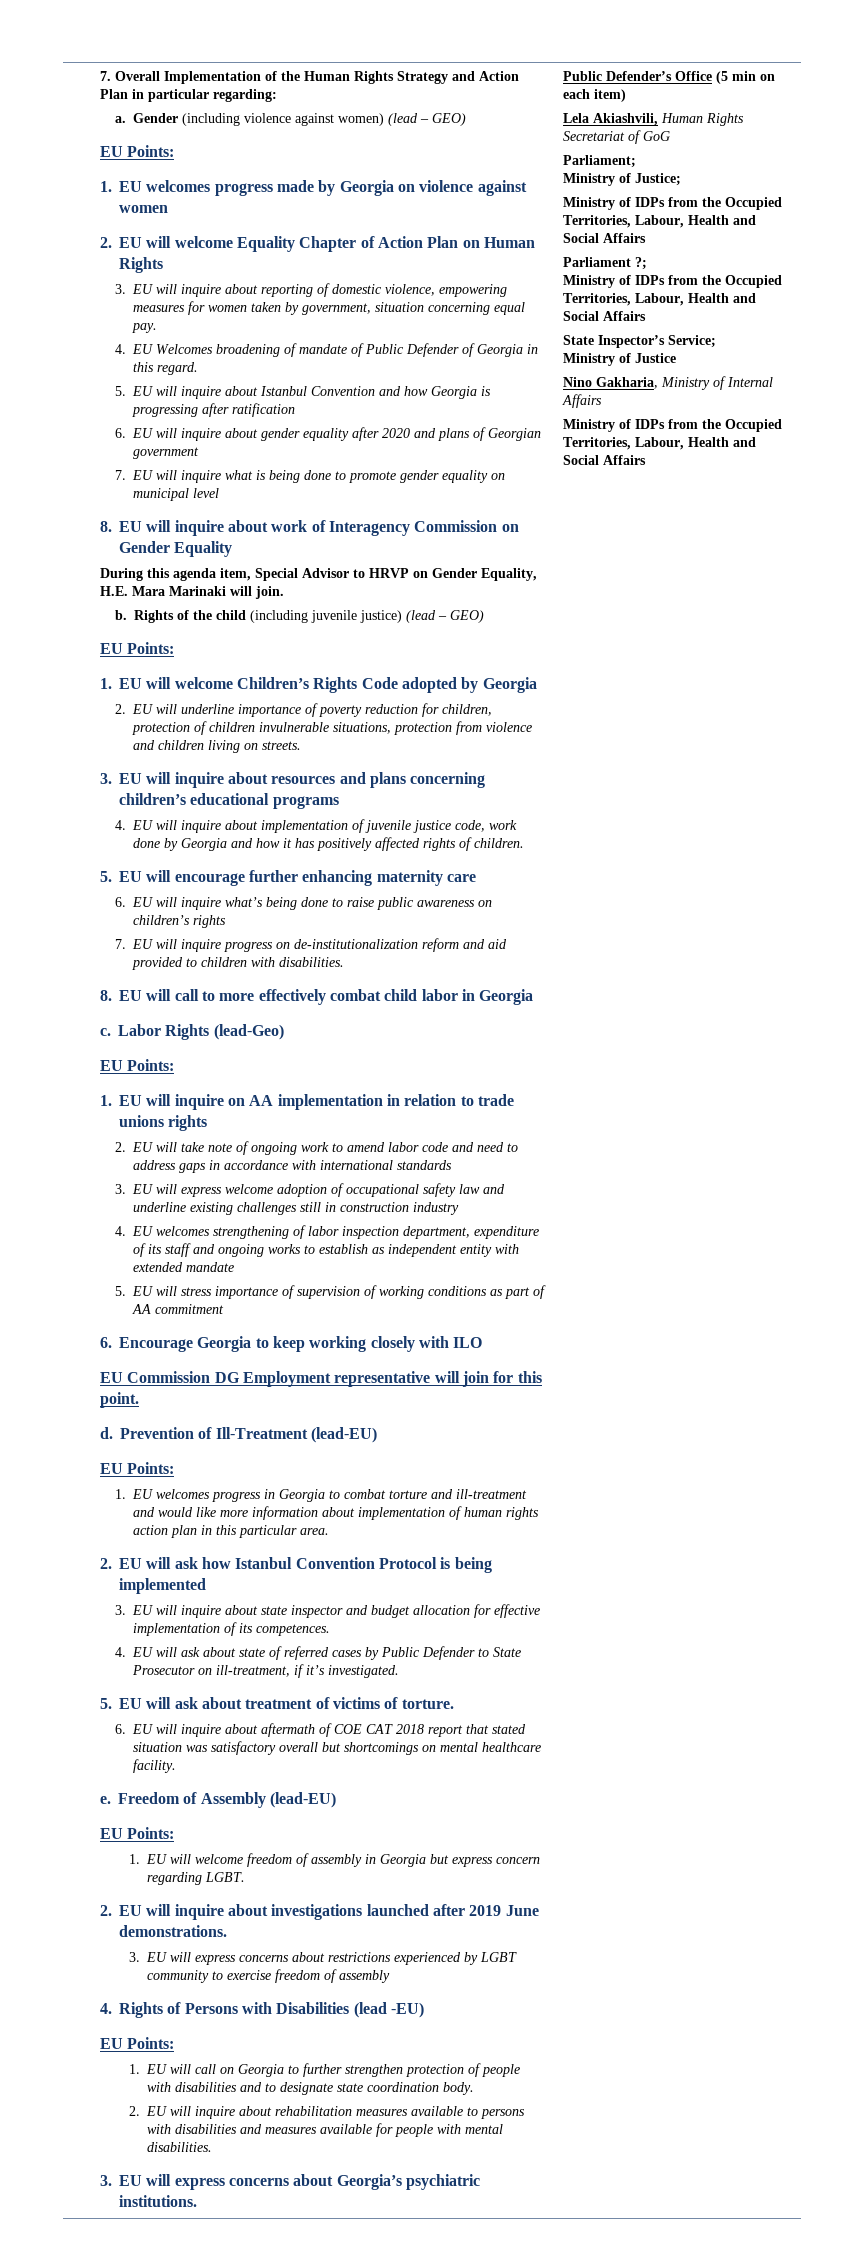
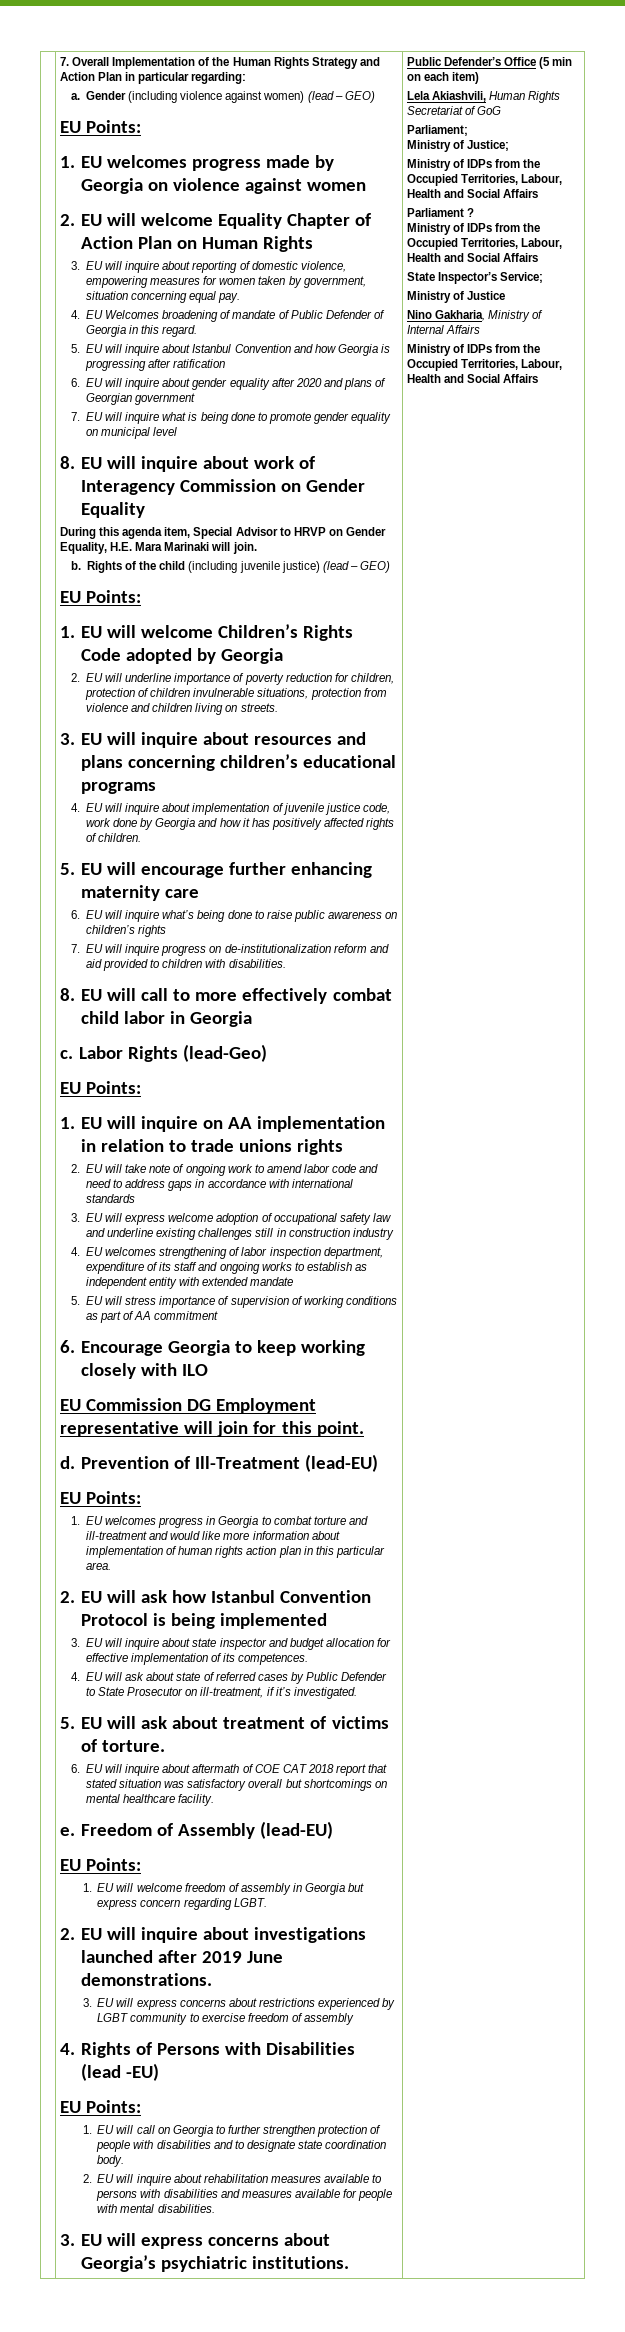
[635,257,648,270] ?; -> [467,208,475,217] ?

